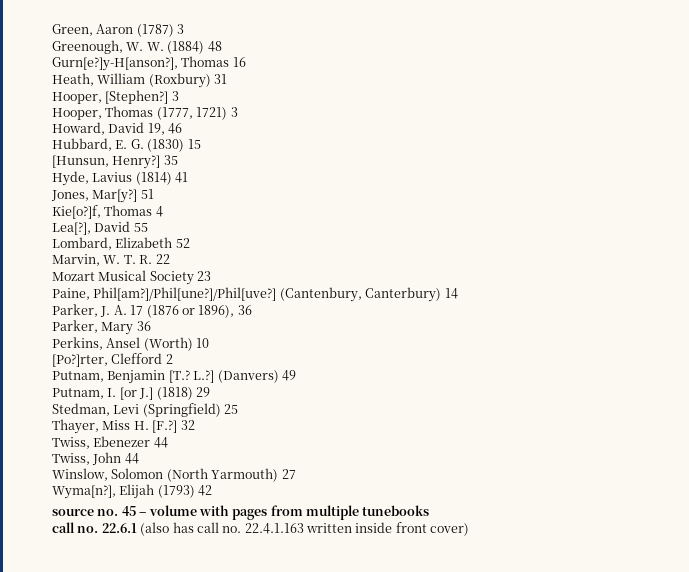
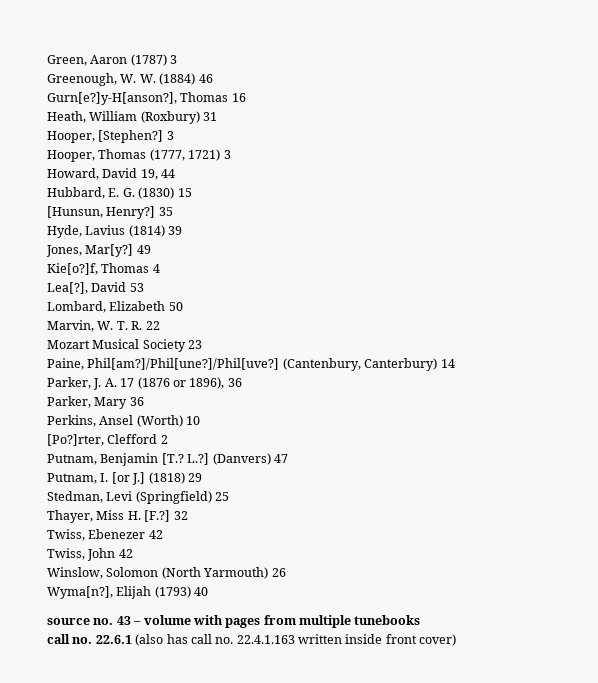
[207,41,222,52] 48 -> [198,74,213,83] 46
[168,123,183,134] 46 -> [161,169,176,178] 44
[175,172,189,183] 41 -> [168,226,183,235] 39
[140,189,154,199] 51 -> [136,245,151,254] 49
[133,223,148,232] 55 -> [129,283,144,292] 53
[175,238,190,248] 52 -> [168,302,183,311] 50
[281,370,296,381] 49 -> [273,454,288,463] 47
[153,437,168,448] 44 -> [148,530,163,539] 42
[124,453,139,464] 44 -> [118,549,133,558] 42
[281,469,296,479] 27 -> [271,568,286,577] 26
[198,485,213,496] 42 -> [194,587,209,596] 40
[121,506,136,516] 45 -> [116,616,131,625] 43

